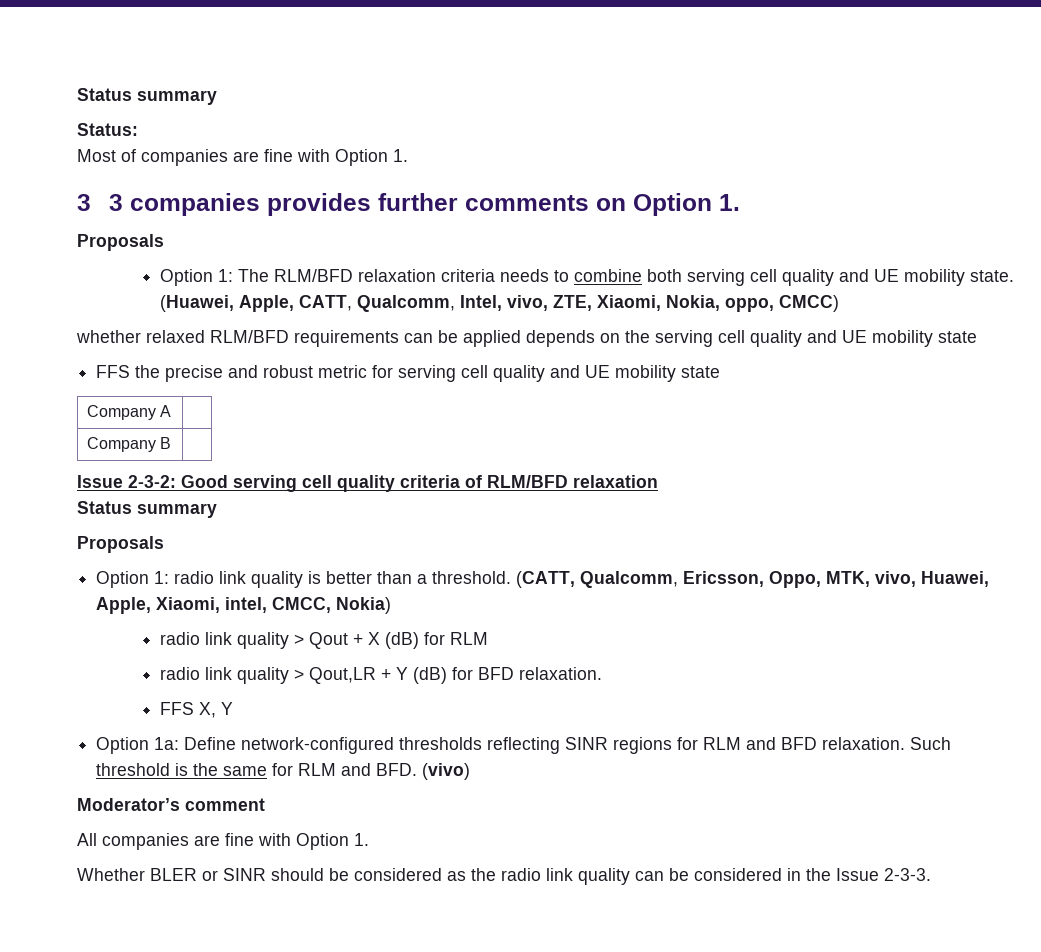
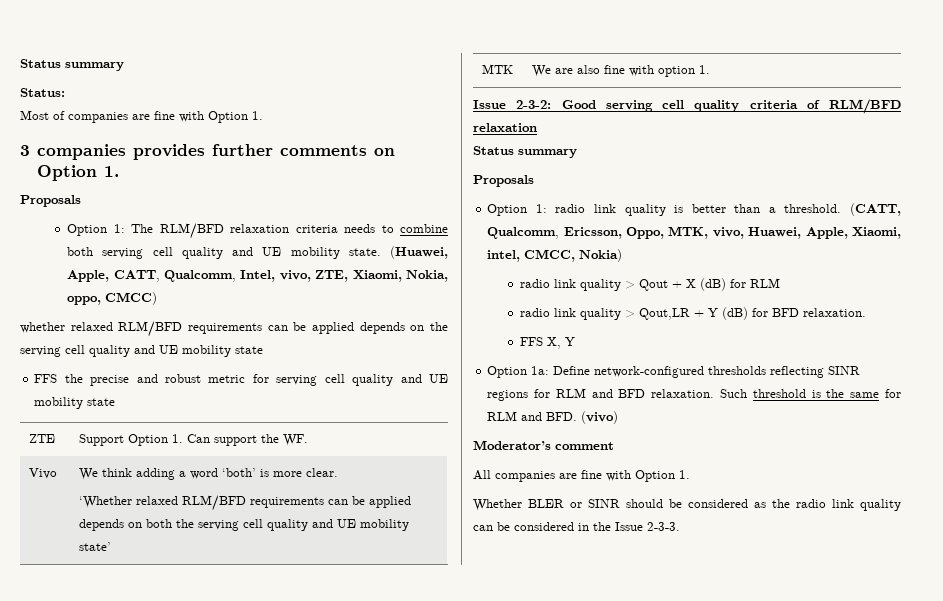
[108,194,123,211] 3 -> (30, 150) none
[86,405,172,420] [86,437,172,452] Company A | // Company B | -> [29,434,56,443] [79,434,309,446] [29,468,58,479] [79,468,339,480] [79,495,412,511] [79,519,410,531] [79,542,112,551] [482,64,514,74] [532,65,711,77] ZTE | Support Option 1. Can support the WF. // Vivo | We think adding a word ‘both’ is more clear. // ‘Whether relaxed RLM/BFD requirements can be applied depends on both the serving cell quality and UE mobility state’ // MTK | We are also fine with option 1.

